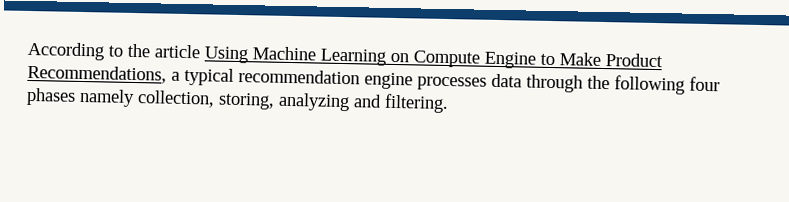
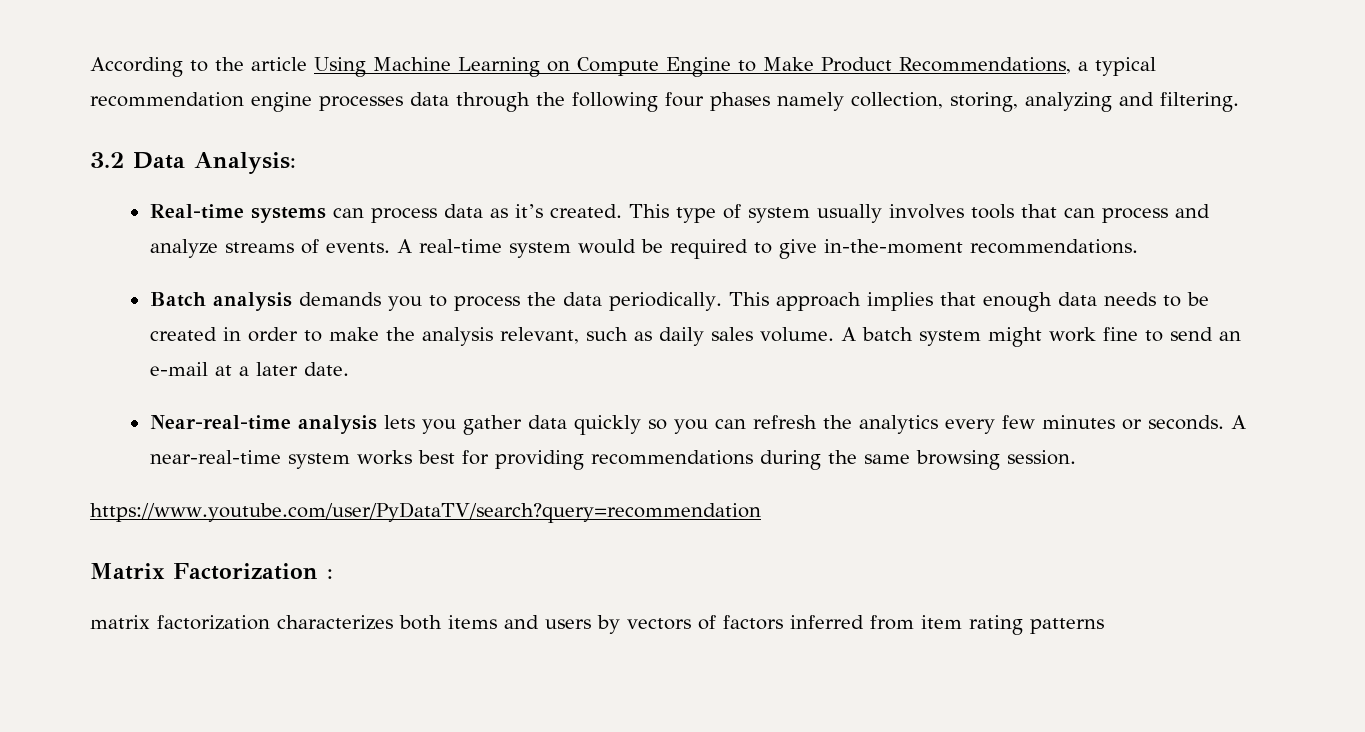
(449, 103) none -> [90,152,296,174] [149,204,1210,223] [149,239,1138,259] [149,292,1209,312] [149,327,1241,347] [149,362,349,376] [149,415,1246,435] [149,450,1076,470] [90,502,761,523] [90,563,333,580] [90,615,1104,635] // 3.2 Data Analysis: // Real-time systems can process data as it’s created. This type of system usually involves tools that can process and analyze streams of events. A real-time system would be required to give in-the-moment recommendations. // Batch analysis demands you to process the data periodically. This approach implies that enough data needs to be created in order to make the analysis relevant, such as daily sales volume. A batch system might work fine to send an e-mail at a later date. // Near-real-time analysis lets you gather data quickly so you can refresh the analytics every few minutes or seconds. A near-real-time system works best for providing recommendations during the same browsing session. // https://www.youtube.com/user/PyDataTV/search?query=recommendation // Matrix Factorization : // matrix factorization characterizes both items and users by vectors of factors inferred from item rating patterns

